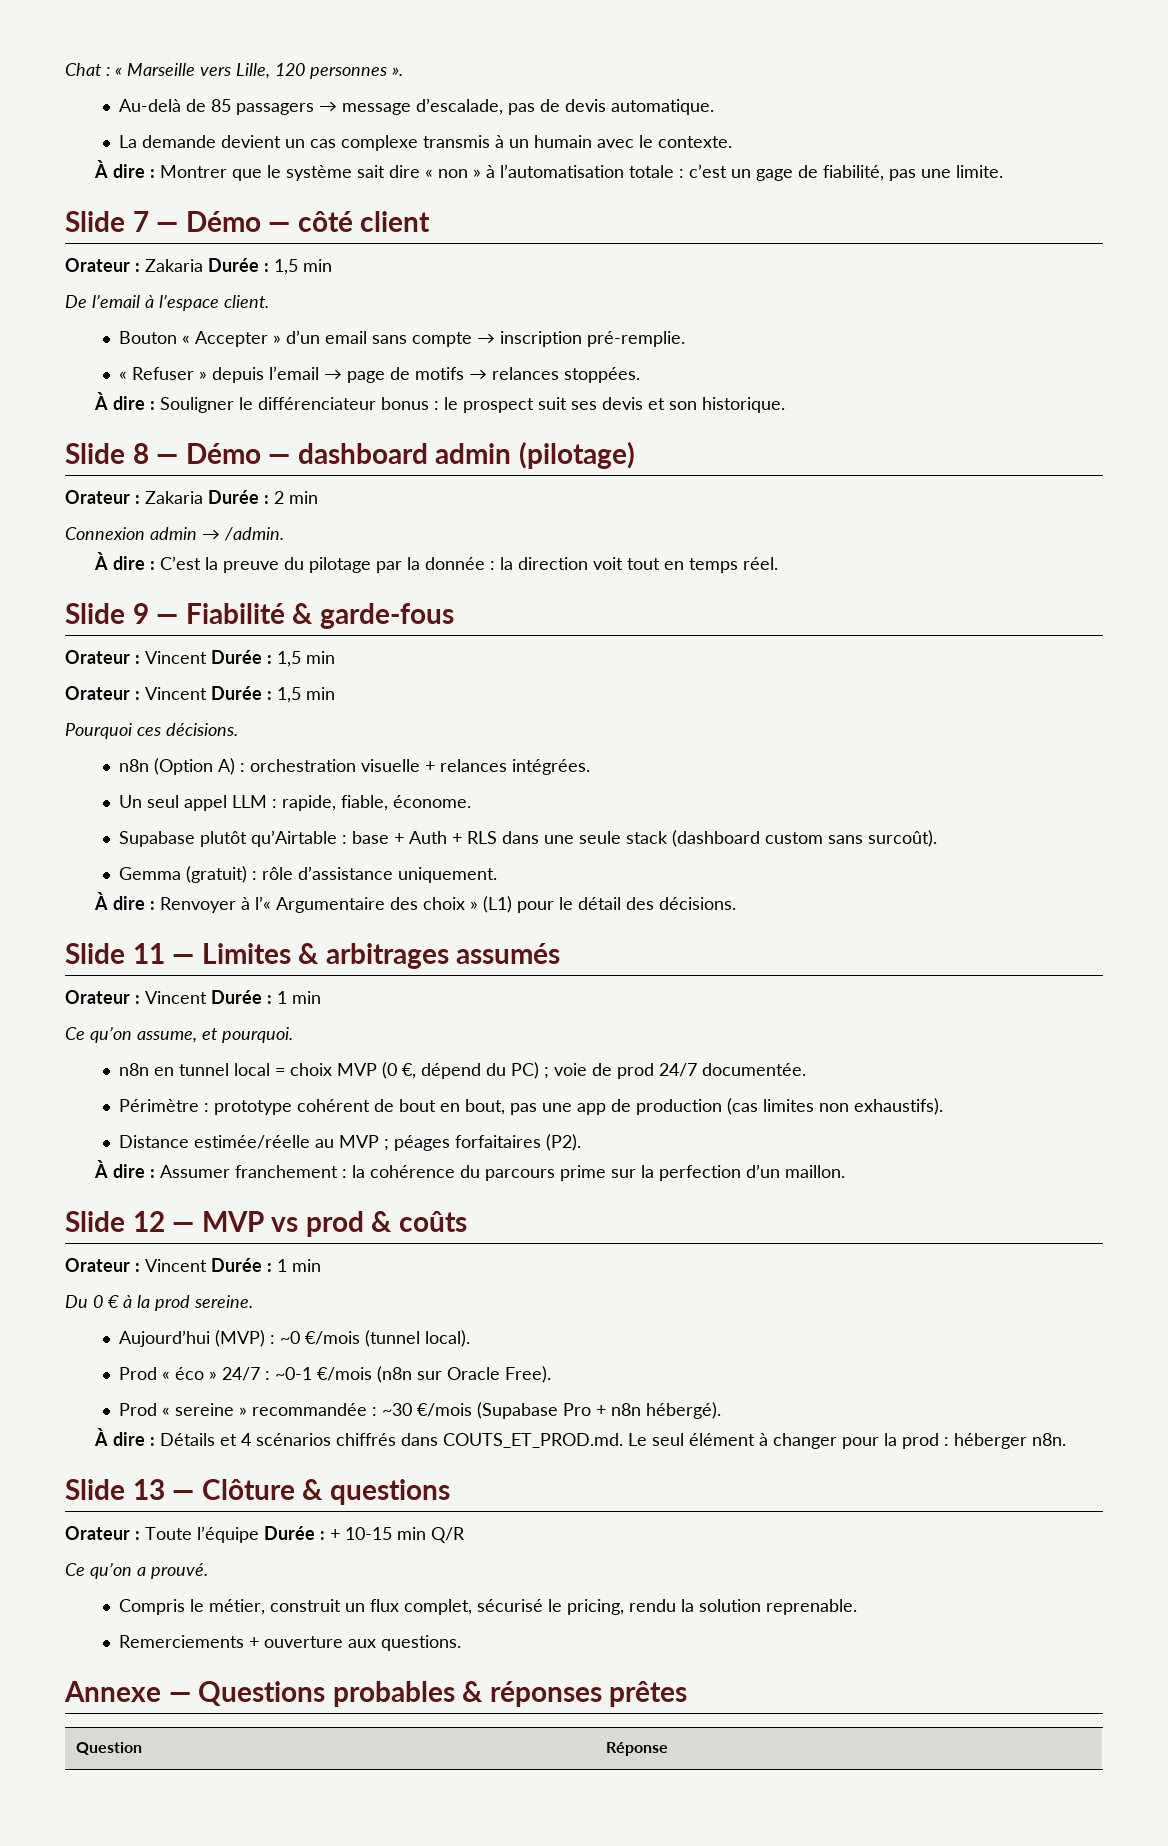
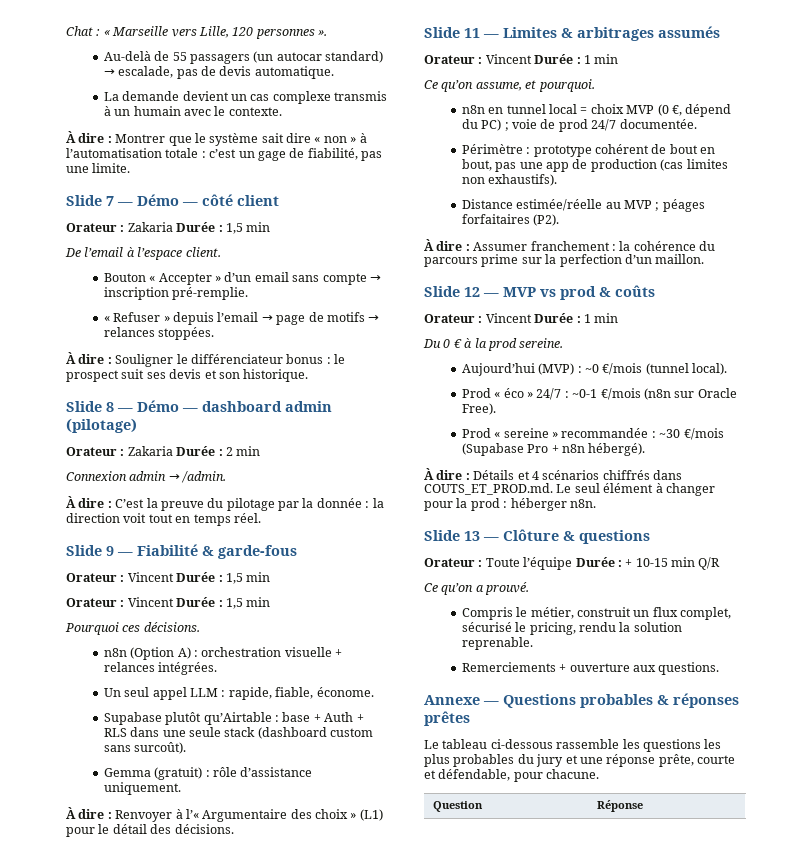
[211,98,504,115] 85 passagers → message d’escalade, -> [172,51,384,64] [103,66,174,78] 55 passagers (un autocar standard) → escalade,
(688, 1694) none -> [424,739,722,752] [424,754,735,767] [424,769,600,782] // Le tableau ci-dessous rassemble les questions les plus probables du jury et une réponse prête, courte et défendable, pour chacune.

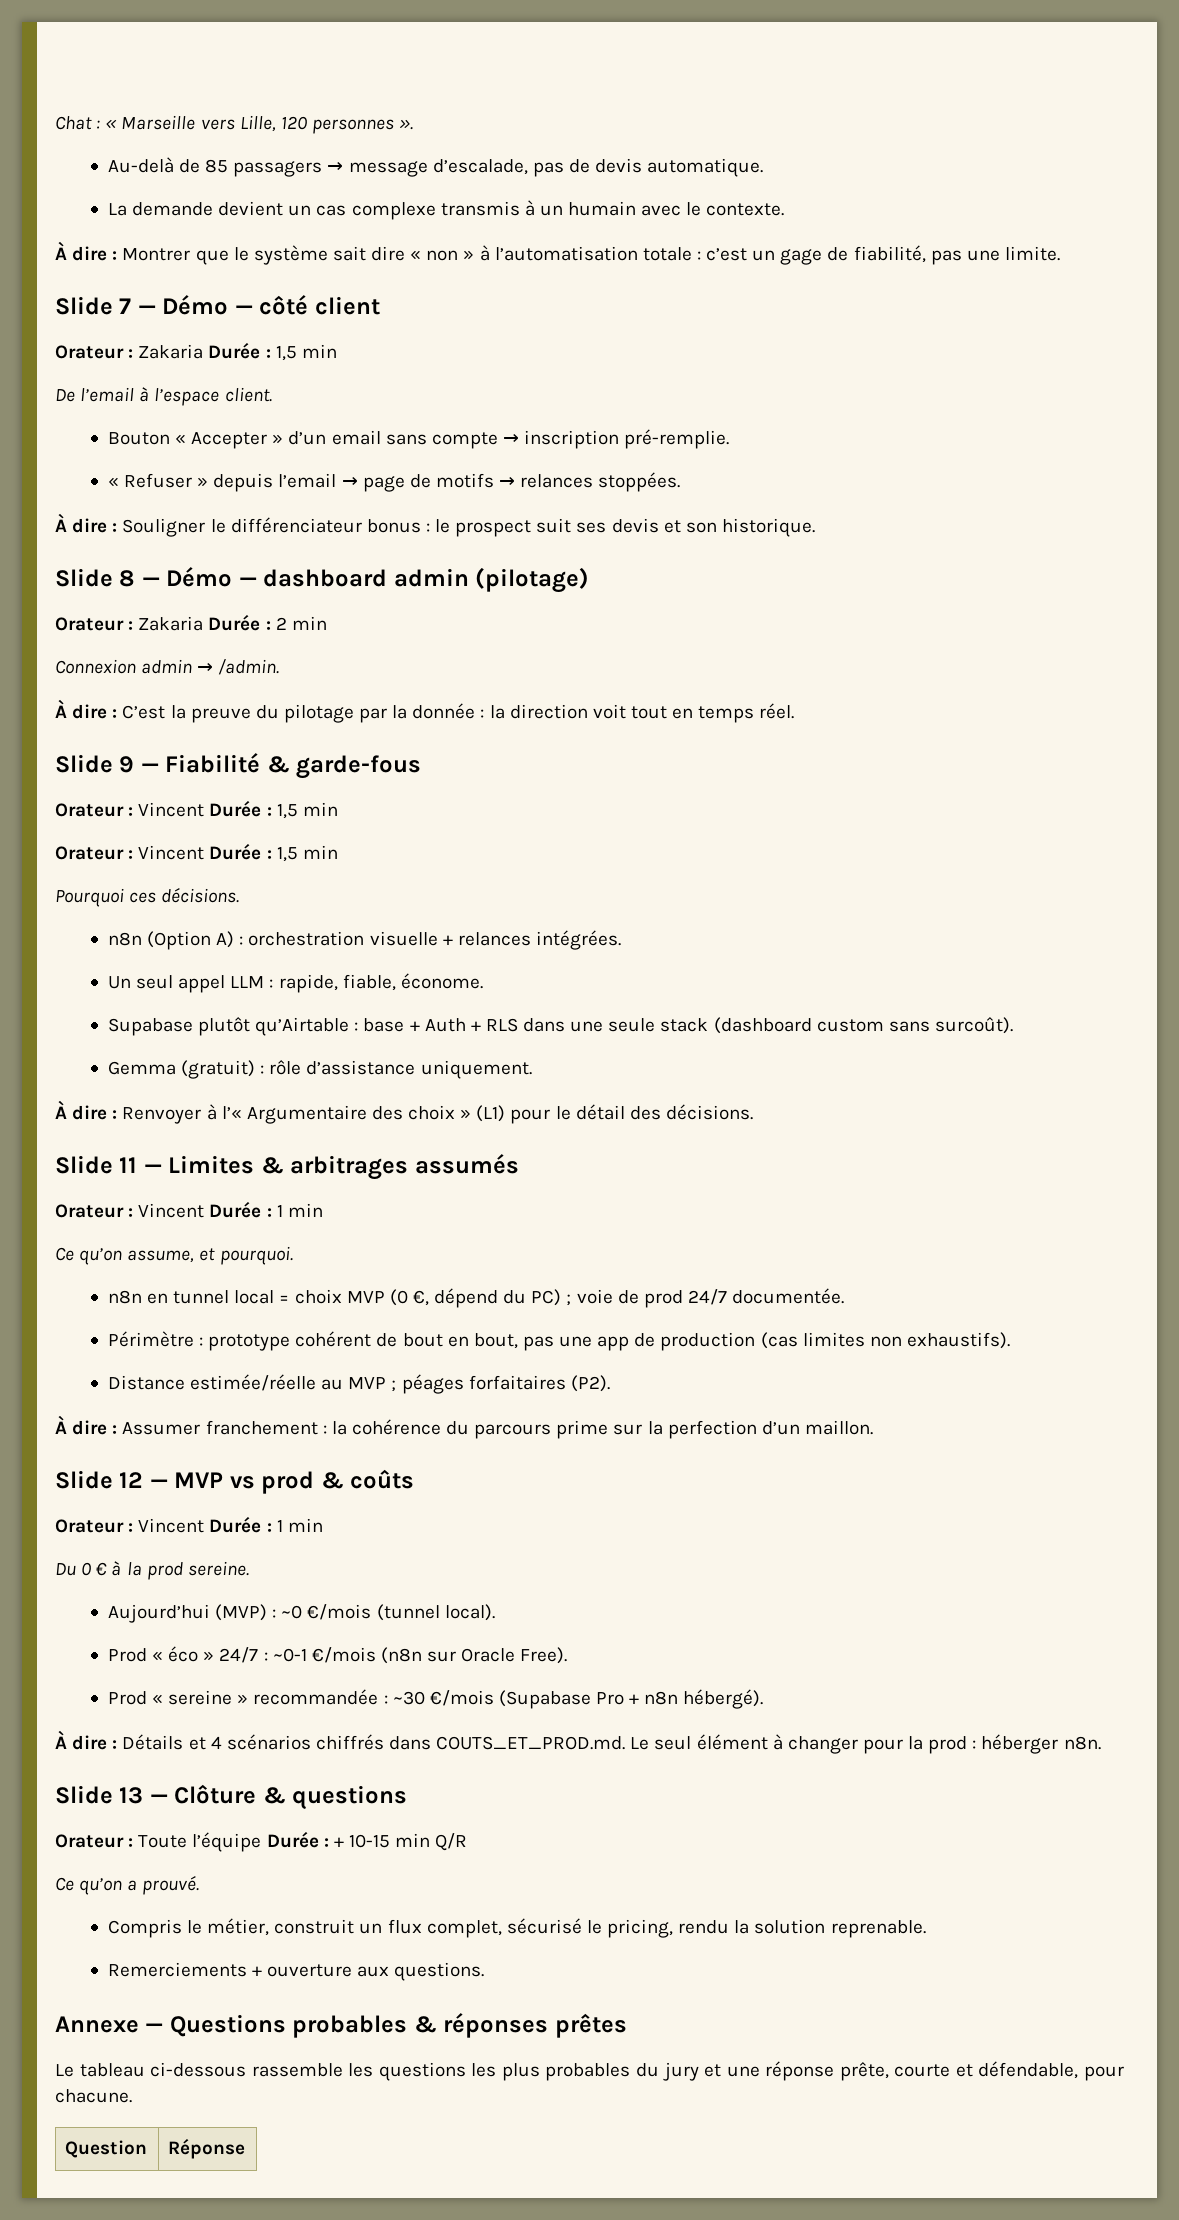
[172,51,384,64] [103,66,174,78] 55 passagers (un autocar standard) → escalade, -> [205,159,528,177] 85 passagers → message d’escalade,

